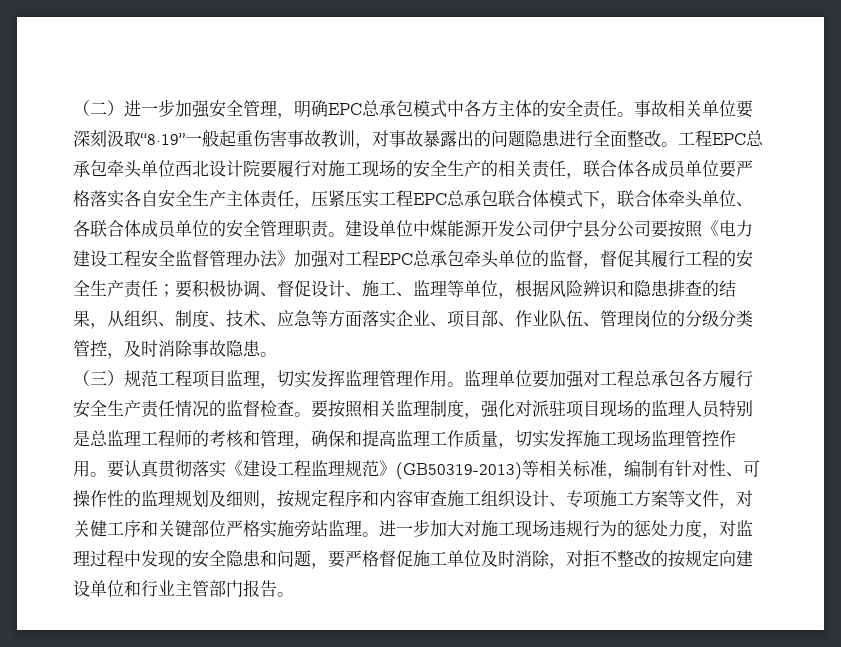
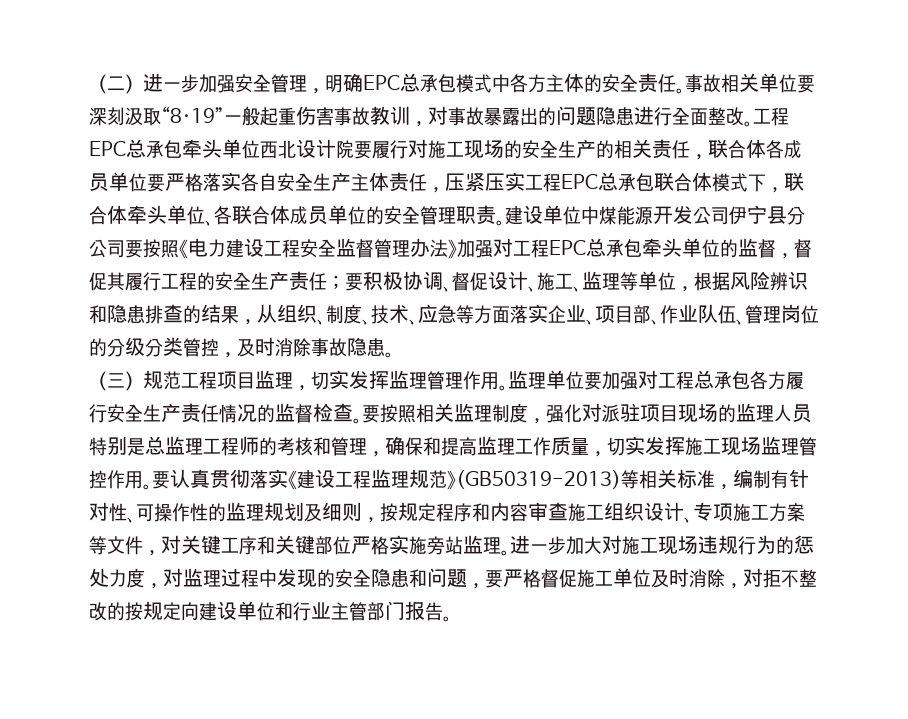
[90,520,107,537] 健 -> [201,535,221,554] 键

